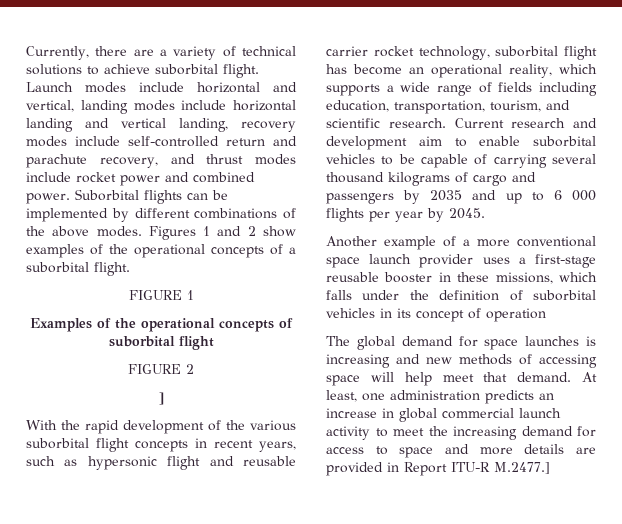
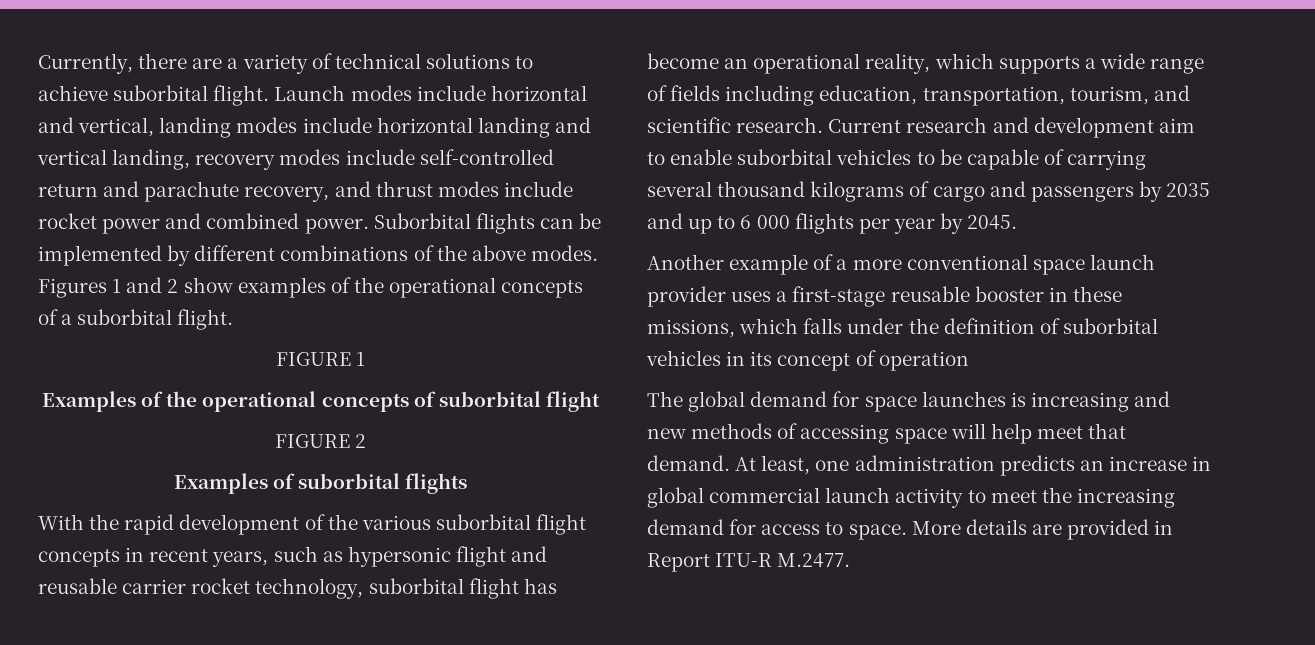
[158,392,164,405] ] -> [173,473,468,494] Examples of suborbital flights
[399,444,513,458] space and more -> [848,521,961,540] space. More
[494,462,550,474] M.2477.] -> [777,553,851,568] M.2477.

